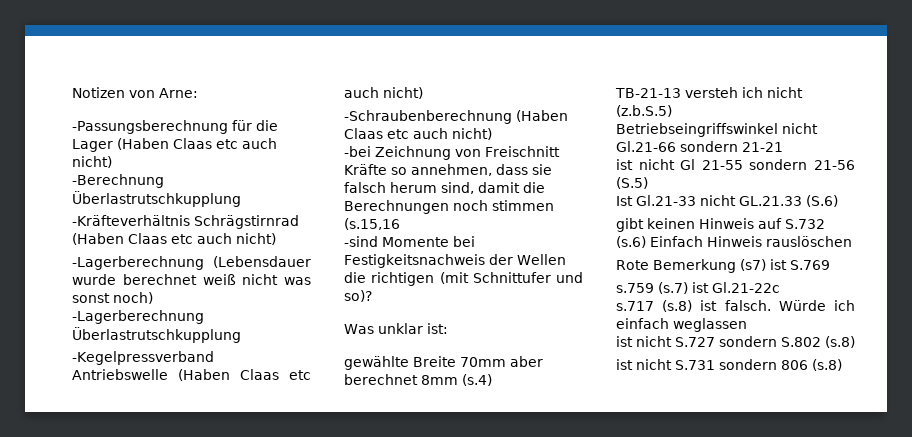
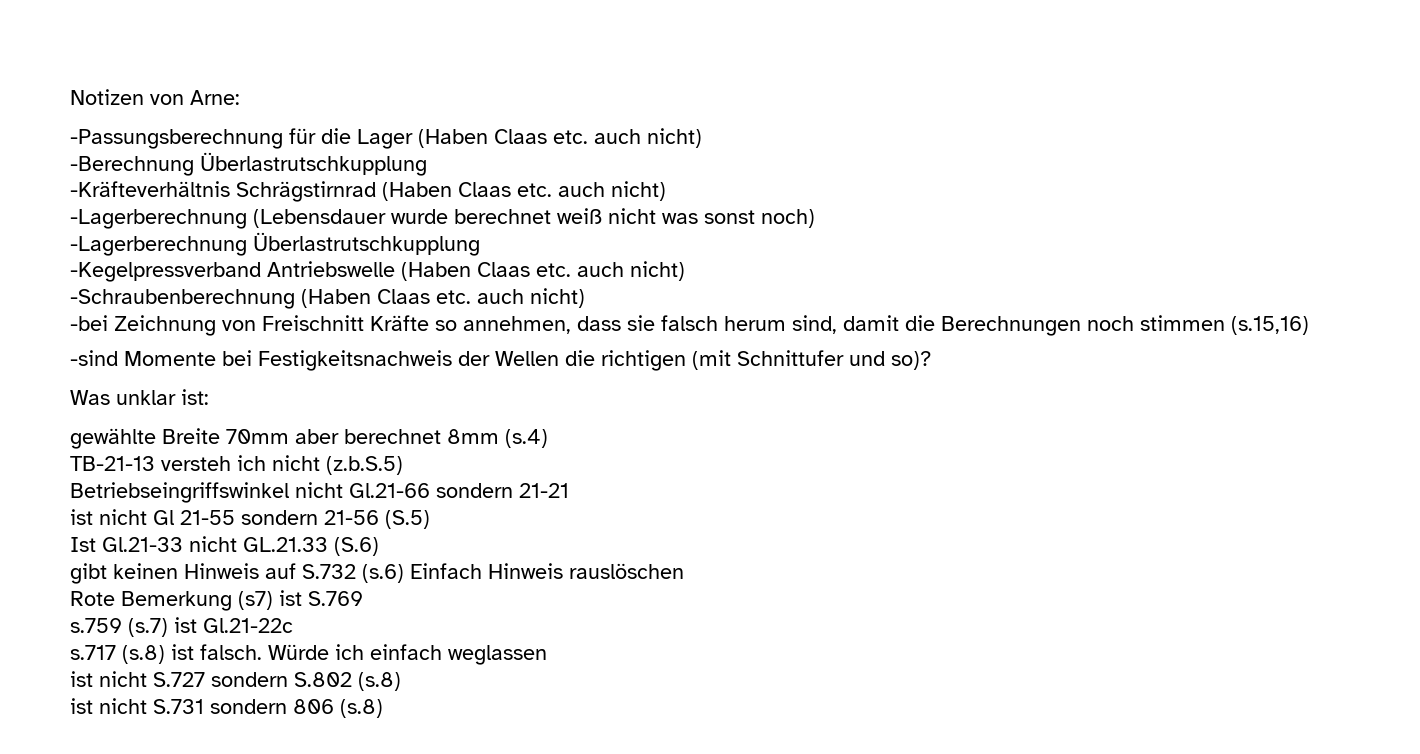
[216,139,238,149] etc -> [553,130,588,144] etc.
[171,234,193,244] etc -> [517,183,552,197] etc.
[289,370,311,380] etc -> [536,263,571,277] etc.
[387,129,409,139] etc -> [436,290,471,304] etc.
[344,218,400,230] (s.15,16 -> [1231,316,1309,335] (s.15,16)

